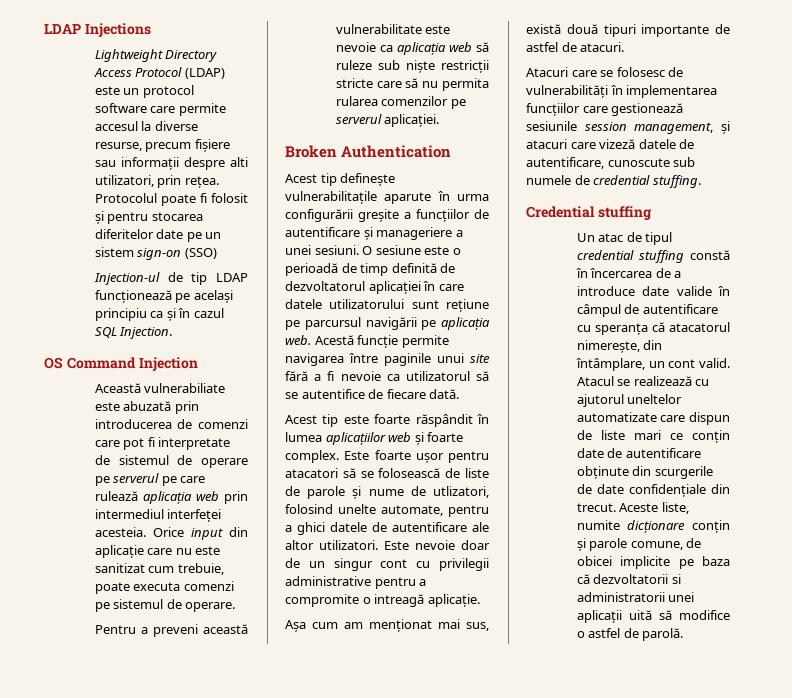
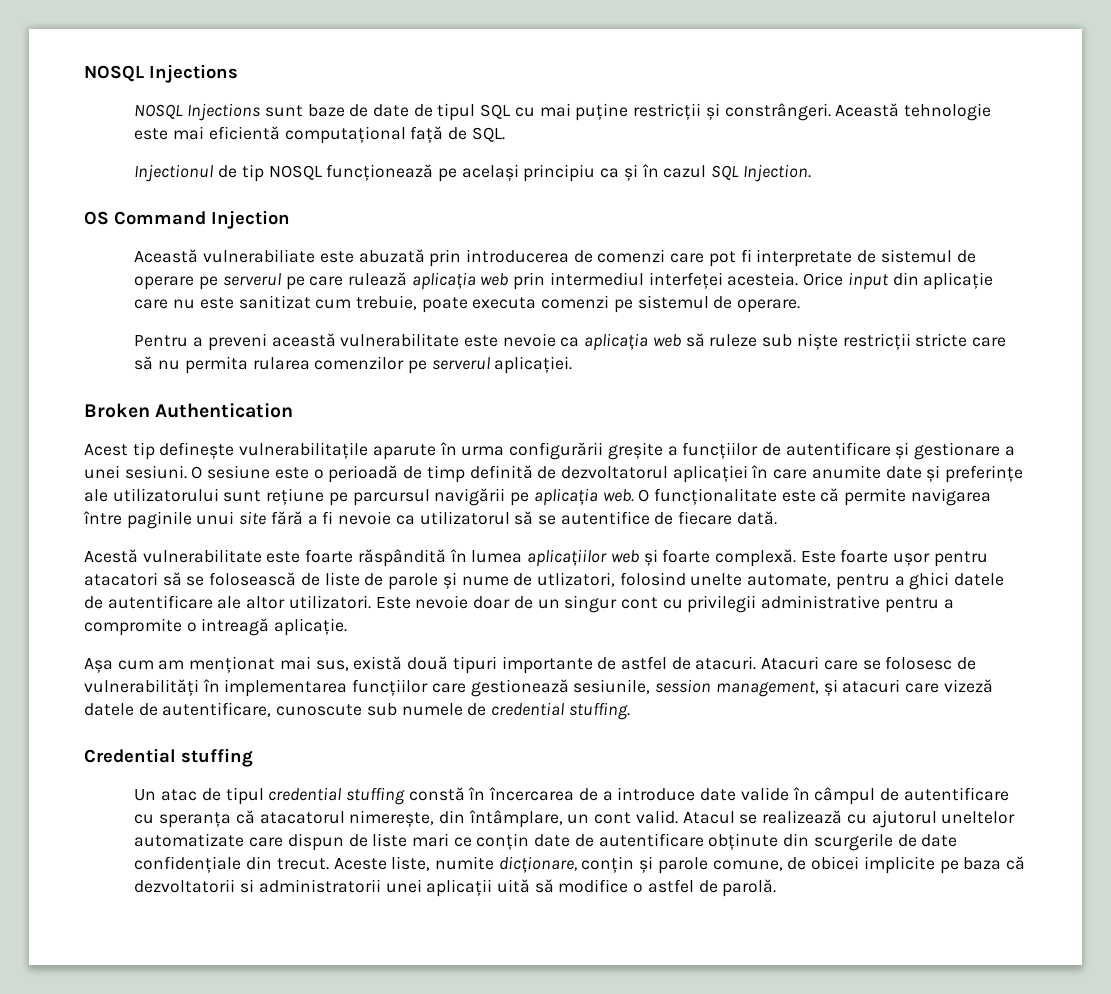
[44,24,81,34] LDAP -> [84,65,144,82] NOSQL
[94,49,218,62] [93,67,225,79] [94,85,194,98] [94,103,226,116] [94,121,198,131] [94,139,230,152] [94,157,248,170] [94,175,219,188] [94,193,248,206] [94,211,203,224] [94,229,222,242] [94,247,217,260] [93,272,160,285] Lightweight Directory Access Protocol (LDAP) este un protocol software care permite accesul la diverse resurse, precum fișiere sau informații despre alti utilizatori, prin rețea. Protocolul poate fi folosit și pentru stocarea diferitelor date pe un sistem sign-on (SSO) // Injection-ul -> [134,103,991,121] [134,126,505,144] [134,164,214,182] NOSQL Injections sunt baze de date de tipul SQL cu mai puține restricții și constrângeri. Această tehnologie este mai eficientă computațional față de SQL. // Injectionul
[216,273,248,282] LDAP -> [268,165,323,180] NOSQL
[376,227,453,240] manageriere -> [914,442,1001,460] gestionare
[285,299,322,309] datele -> [811,465,1024,483] [84,489,108,502] anumite date și preferințe ale
[314,335,399,348] Acestă funcție -> [638,488,840,505] O funcționalitate este că
[285,414,339,427] Acest tip -> [84,549,262,563] Acestă vulnerabilitate
[415,414,473,427] răspândit -> [357,549,446,567] răspândită
[285,450,339,463] complex. -> [714,549,796,567] complexă.
(625, 47) // -> (757, 663) none
[526,121,577,131] sesiunile -> [573,679,651,694] sesiunile,
[627,520,686,533] dicționare -> [498,856,577,873] dicționare,

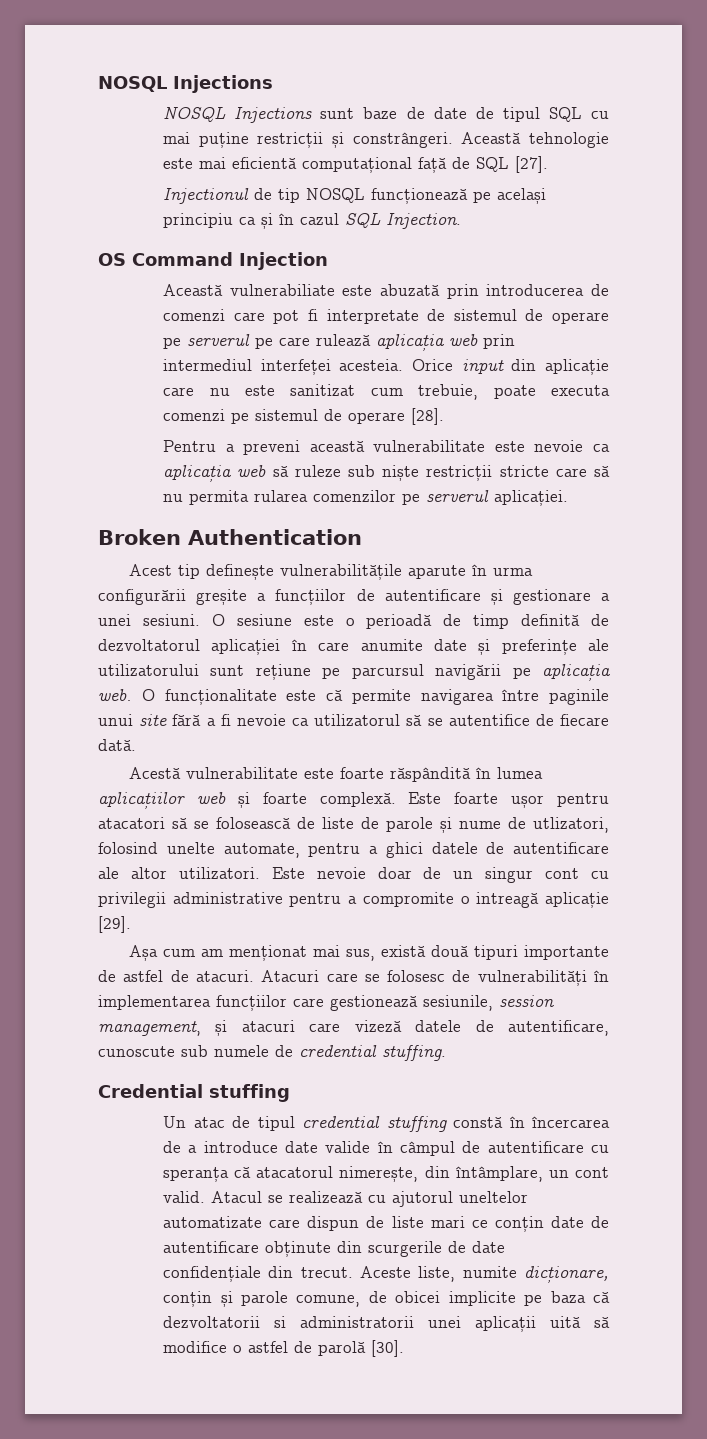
[471,127,505,142] SQL. -> [476,156,549,173] SQL [27].
[737,299,801,313] operare. -> [348,408,445,425] operare [28].
[239,442,369,459] vulnerabilitațile -> [279,564,402,580] vulnerabilitățile
[274,618,348,636] aplicație. -> [545,892,609,908] [98,916,131,933] aplicație [29].
[722,879,777,897] parolă. -> [318,1340,405,1357] parolă [30].

